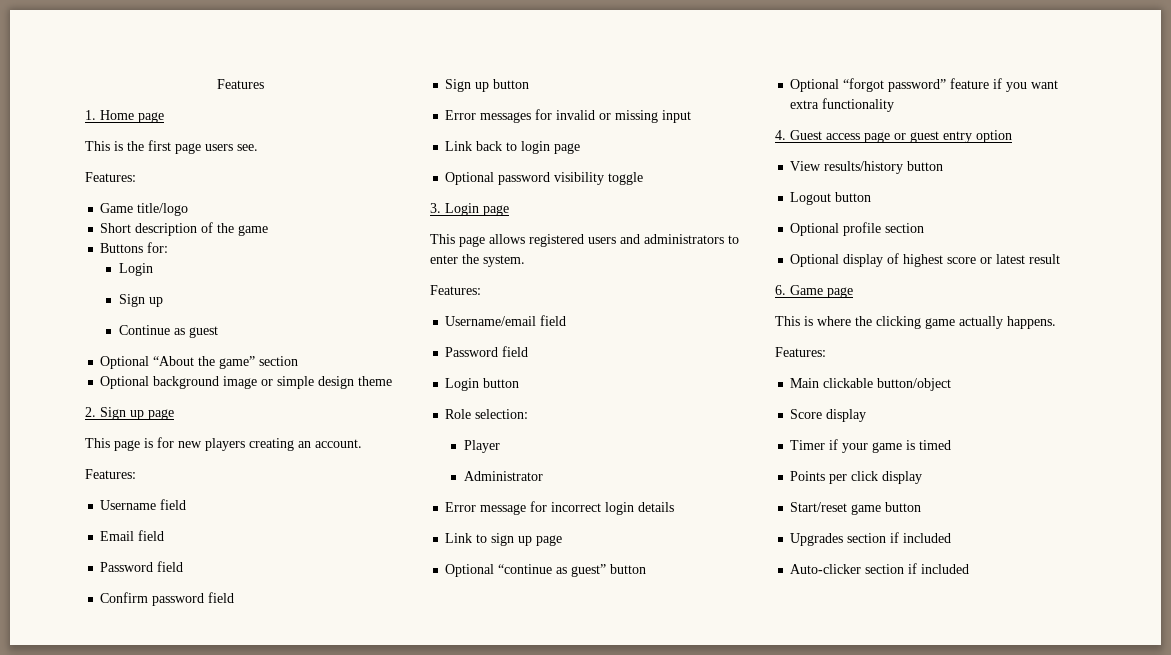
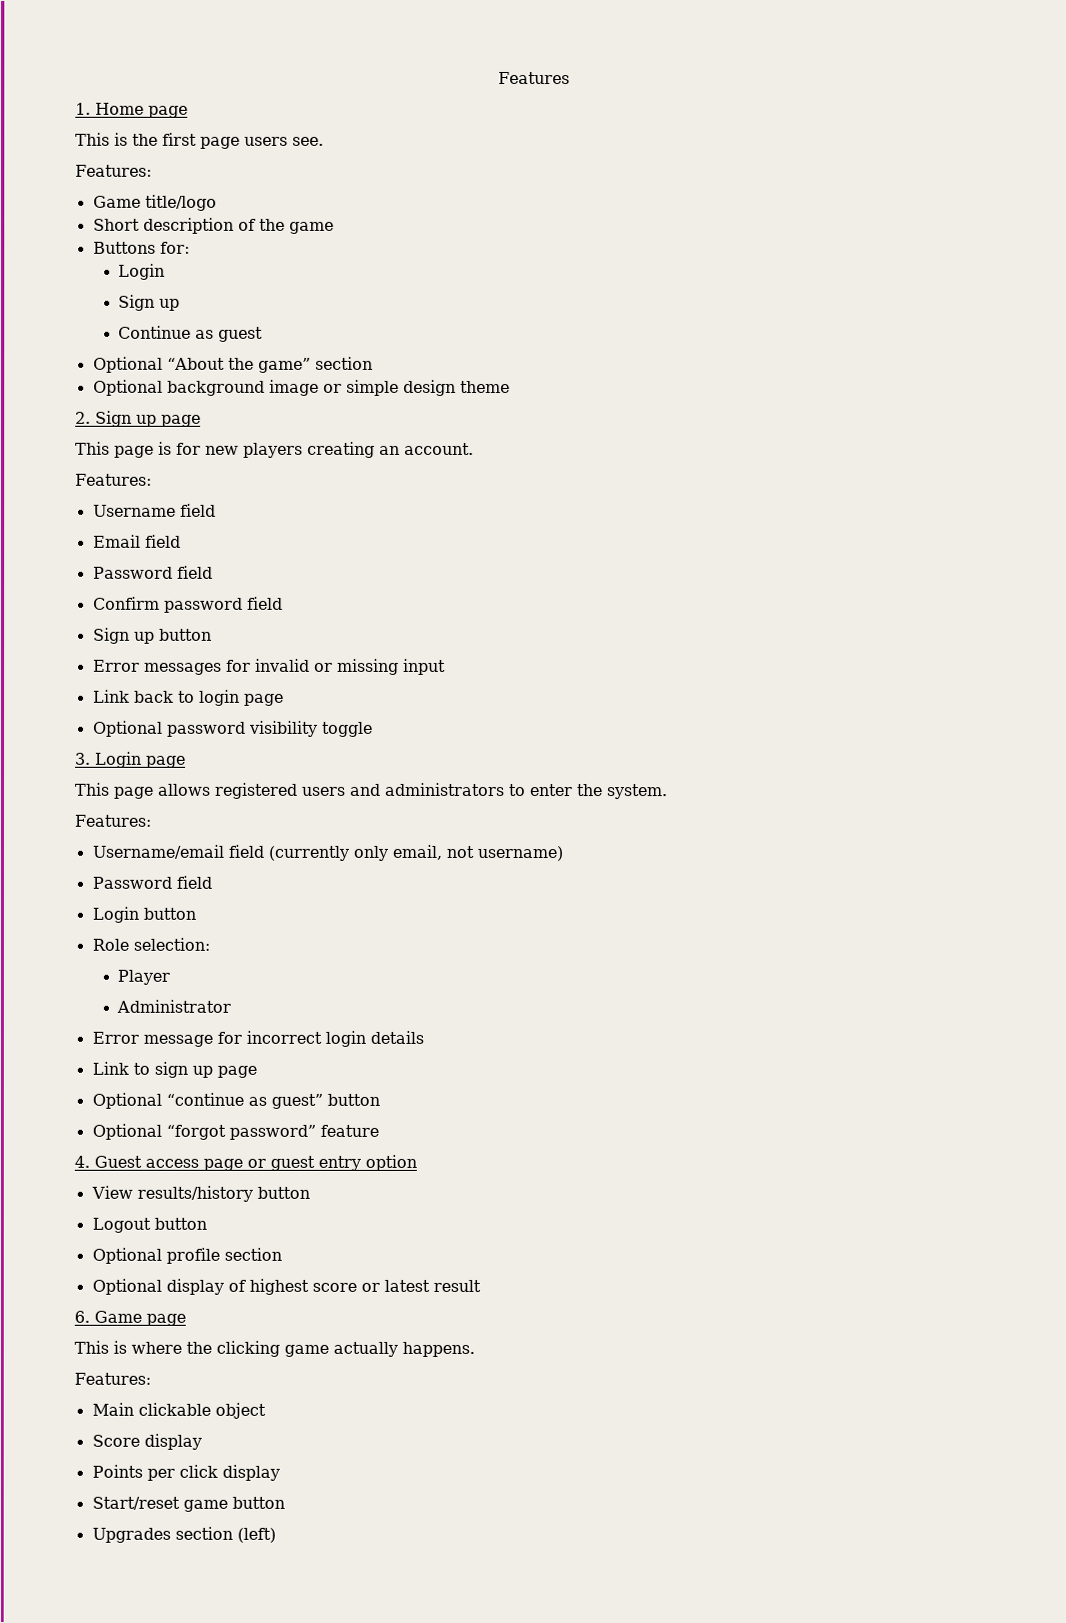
(567, 320) none -> [267,844,563,862] (currently only email, not username)
[993,78,1059,92] [790,98,895,112] if you want extra functionality -> (379, 1130) none
[877,378,952,391] button/object -> [214,1402,266,1419] object
[790,439,952,453] // Timer if your game is timed -> (202, 1441) none
[890,532,952,543] [790,563,970,574] if included // Auto-clicker section if included -> [236,1527,276,1543] (left)

